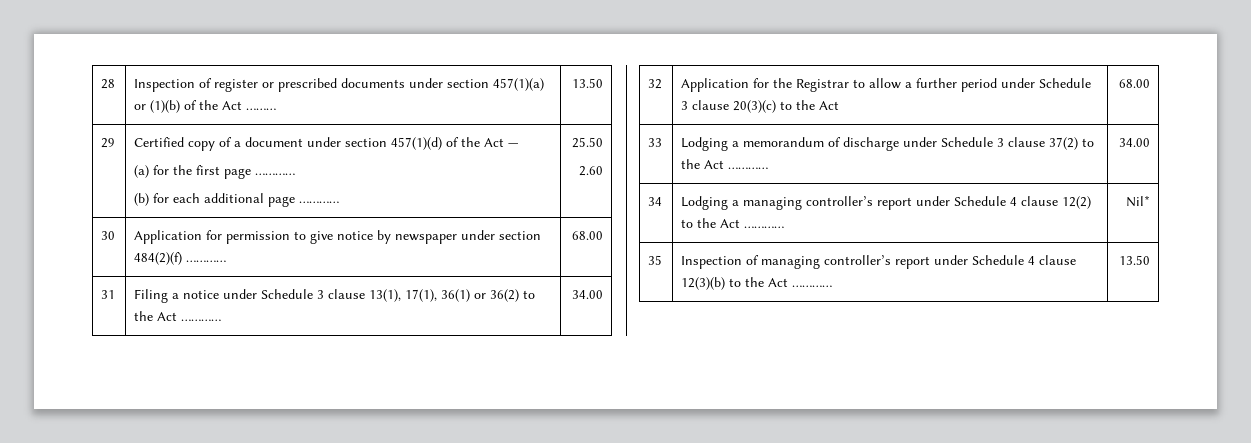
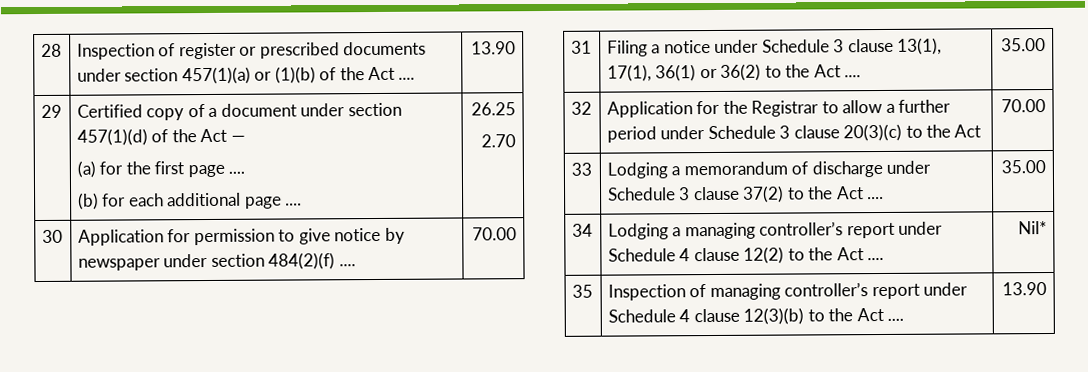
[246,108,277,110] [571,78,603,88] ……… | 13.50 -> [398,77,416,80] [471,41,517,55] .... | 13.90
[255,173,296,175] ………… -> [228,171,246,174] ....
[299,201,340,203] [571,137,603,148] [578,166,603,176] ………… | 25.50 // 2.60 -> [285,203,303,206] [471,102,517,116] [481,134,517,148] .... | 26.25 // 2.70
[186,260,227,262] [571,231,603,240] ………… | 68.00 -> [338,264,356,267] [472,227,518,241] .... | 70.00
[181,319,222,321] [571,290,603,299] ………… | 34.00 -> [843,75,861,78] [1001,38,1047,52] .... | 35.00
[1118,79,1150,88] 68.00 -> [1001,99,1047,113] 70.00
[728,167,769,169] [1118,138,1150,147] ………… | 34.00 -> [866,196,884,200] [1001,160,1047,174] .... | 35.00
[744,226,785,228] ………… -> [866,257,884,261] ....
[792,285,833,287] [1118,255,1150,265] ………… | 13.50 -> [886,318,904,321] [1002,282,1048,296] .... | 13.90

